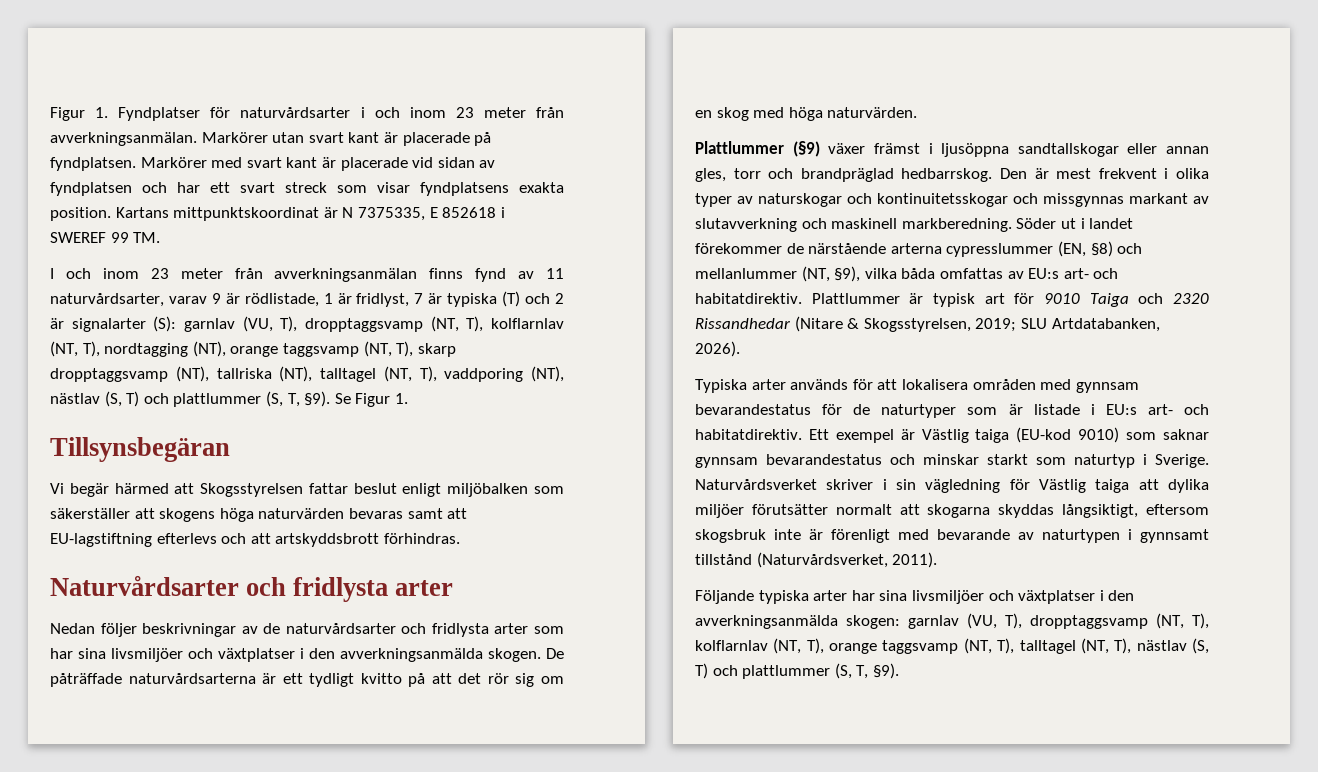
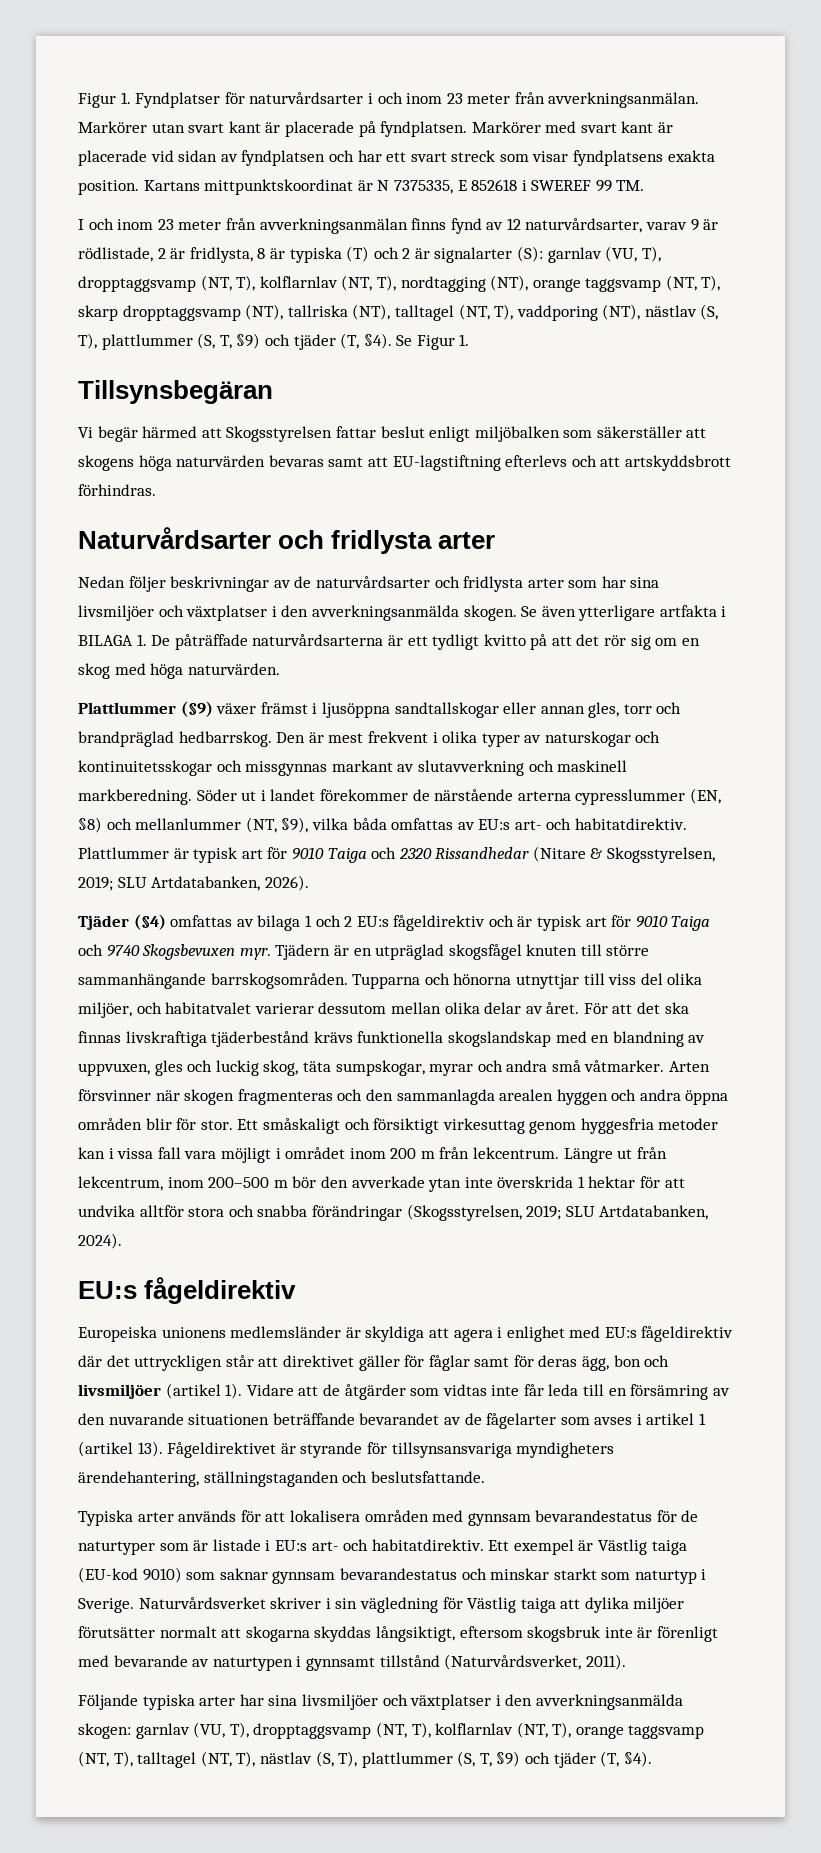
[545,268,564,279] 11 -> [506,218,521,230] 12
[323,293,424,307] 1 är fridlyst, 7 -> [157,247,266,263] 2 är fridlysta, 8
[126,391,331,407] T) och plattlummer (S, T, §9). -> [78,333,392,350] T), plattlummer (S, T, §9) och tjäder (T, §4).
(541, 655) none -> [521,605,727,621] [78,634,147,646] Se även ytterligare artfakta i BILAGA 1.
(740, 349) none -> [78,914,711,931] [78,944,650,960] [78,973,703,989] [78,1002,689,1018] [78,1031,706,1047] [78,1060,711,1076] [78,1089,729,1105] [78,1118,719,1134] [78,1147,667,1163] [78,1176,685,1192] [78,1204,709,1221] [78,1233,122,1249] [78,1277,297,1304] [78,1326,734,1342] [78,1355,670,1371] [78,1383,730,1400] [78,1413,707,1429] [78,1441,615,1458] [78,1471,485,1487] // Tjäder (§4) omfattas av bilaga 1 och 2 EU:s fågeldirektiv och är typisk art för 9010 Taiga och 9740 Skogsbevuxen myr. Tjädern är en utpräglad skogsfågel knuten till större sammanhängande barrskogsområden. Tupparna och hönorna utnyttjar till viss del olika miljöer, och habitatvalet varierar dessutom mellan olika delar av året. För att det ska finnas livskraftiga tjäderbestånd krävs funktionella skogslandskap med en blandning av uppvuxen, gles och luckig skog, täta sumpskogar, myrar och andra små våtmarker. Arten försvinner när skogen fragmenteras och den sammanlagda arealen hyggen och andra öppna områden blir för stor. Ett småskaligt och försiktigt virkesuttag genom hyggesfria metoder kan i vissa fall vara möjligt i området inom 200 m från lekcentrum. Längre ut från lekcentrum, inom 200–500 m bör den avverkade ytan inte överskrida 1 hektar för att undvika alltför stora och snabba förändringar (Skogsstyrelsen, 2019; SLU Artdatabanken, 2024). // EU:s fågeldirektiv // Europeiska unionens medlemsländer är skyldiga att agera i enlighet med EU:s fågeldirektiv där det uttryckligen står att direktivet gäller för fåglar samt för deras ägg, bon och livsmiljöer (artikel 1). Vidare att de åtgärder som vidtas inte får leda till en försämring av den nuvarande situationen beträffande bevarandet av de fågelarter som avses i artikel 1 (artikel 13). Fågeldirektivet är styrande för tillsynsansvariga myndigheters ärendehantering, ställningstaganden och beslutsfattande.
[695,663,899,679] T) och plattlummer (S, T, §9). -> [338,1751,652,1768] T), plattlummer (S, T, §9) och tjäder (T, §4).

